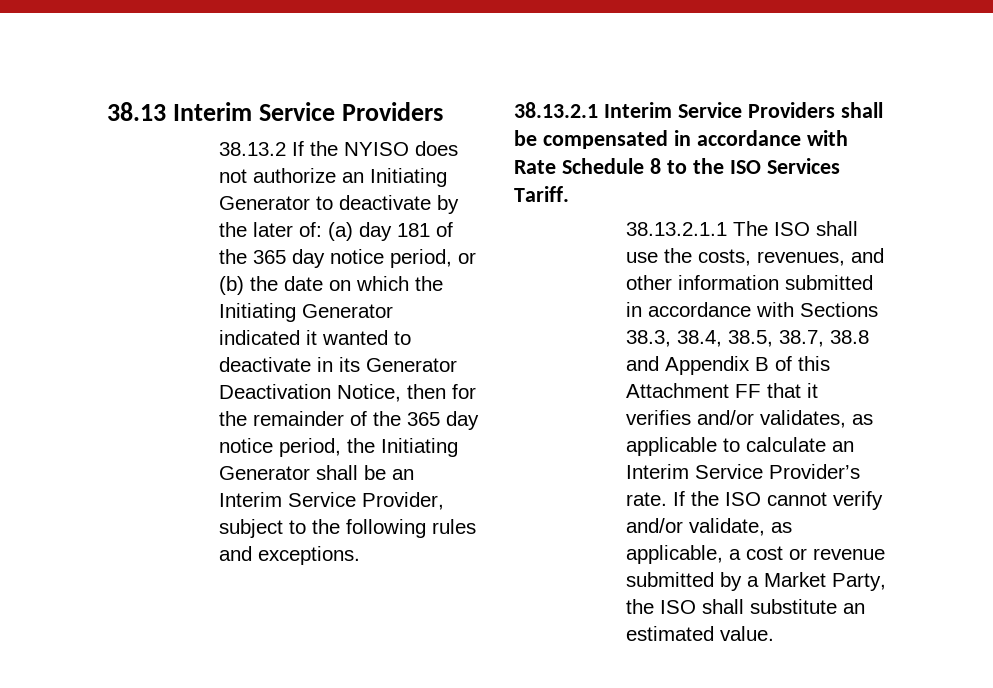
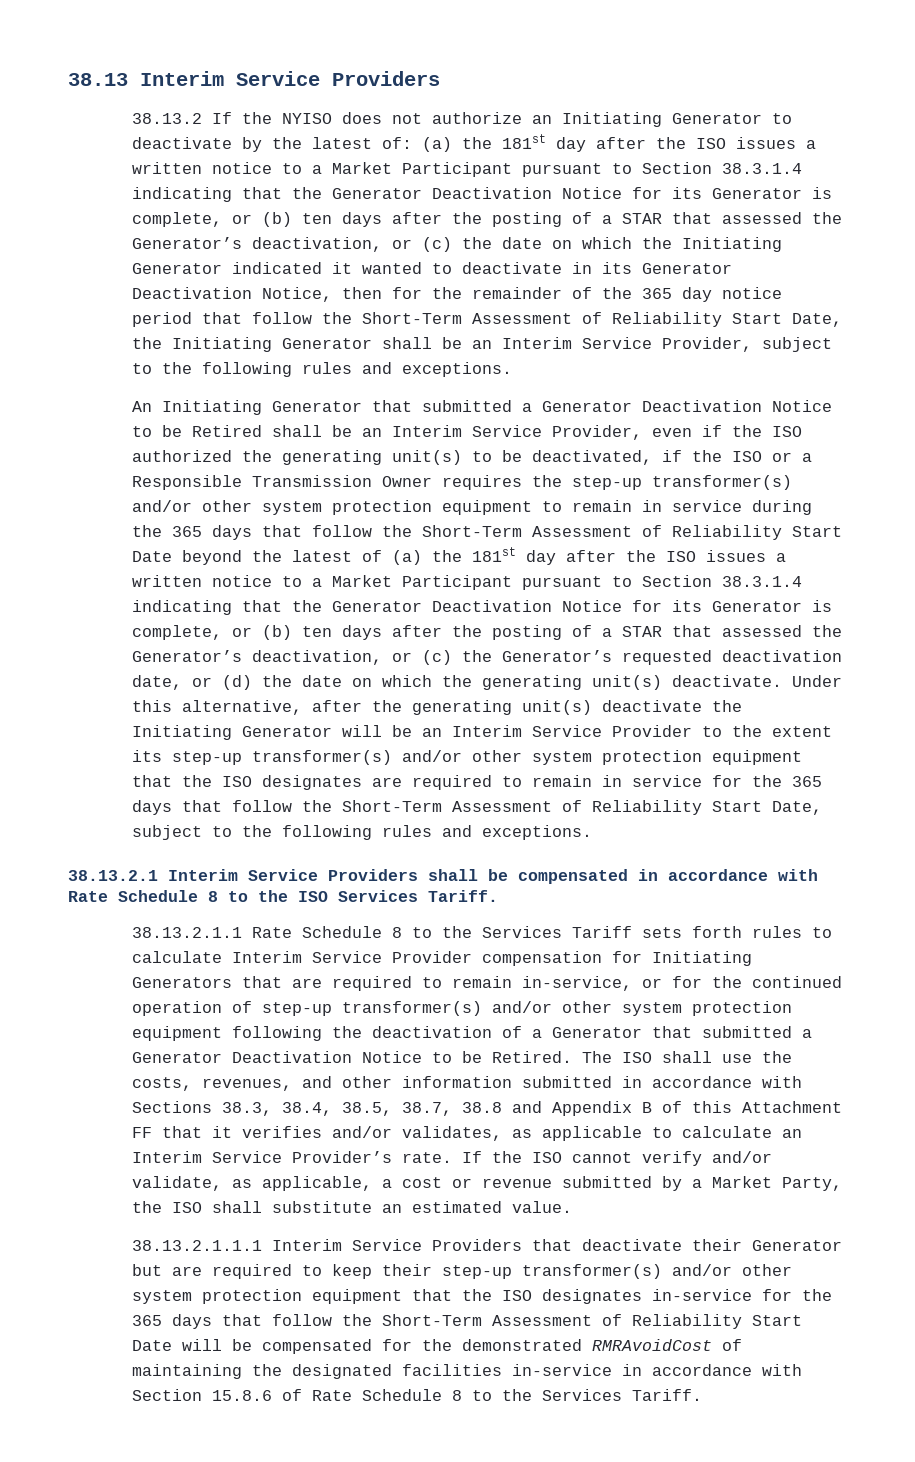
[252,222,293,237] later -> [312,137,373,149] latest
[358,222,453,241] [218,249,476,268] [218,276,244,295] day 181 of the 365 day notice period, or (b) -> [462,134,817,152] [132,162,803,177] [132,187,833,202] [132,212,843,227] [132,237,453,252] the 181st day after the ISO issues a written notice to a Market Participant pursuant to Section 38.3.1.4 indicating that the Generator Deactivation Notice for its Generator is complete, or (b) ten days after the posting of a STAR that assessed the Generator’s deactivation, or (c)
[278,438,341,457] period, -> [132,312,843,327] period that follow the Short-Term Assessment of Reliability Start Date,
(360, 555) none -> [132,400,833,415] [132,425,803,440] [132,450,813,465] [132,475,793,490] [132,500,813,515] [132,525,843,540] [132,547,787,565] [132,575,803,590] [132,600,833,615] [132,625,843,640] [132,650,843,665] [132,675,843,690] [132,700,743,715] [132,725,833,740] [132,750,803,765] [132,775,823,790] [132,800,823,815] [132,825,593,840] // An Initiating Generator that submitted a Generator Deactivation Notice to be Retired shall be an Interim Service Provider, even if the ISO authorized the generating unit(s) to be deactivated, if the ISO or a Responsible Transmission Owner requires the step-up transformer(s) and/or other system protection equipment to remain in service during the 365 days that follow the Short-Term Assessment of Reliability Start Date beyond the latest of (a) the 181st day after the ISO issues a written notice to a Market Participant pursuant to Section 38.3.1.4 indicating that the Generator Deactivation Notice for its Generator is complete, or (b) ten days after the posting of a STAR that assessed the Generator’s deactivation, or (c) the Generator’s requested deactivation date, or (d) the date on which the generating unit(s) deactivate. Under this alternative, after the generating unit(s) deactivate the Initiating Generator will be an Interim Service Provider to the extent its step-up transformer(s) and/or other system protection equipment that the ISO designates are required to remain in service for the 365 days that follow the Short-Term Assessment of Reliability Start Date, subject to the following rules and exceptions.
(727, 229) none -> [252,926,833,938] [132,951,753,966] [132,976,843,991] [132,1001,793,1016] [132,1026,813,1041] [132,1051,573,1063] Rate Schedule 8 to the Services Tariff sets forth rules to calculate Interim Service Provider compensation for Initiating Generators that are required to remain in-service, or for the continued operation of step-up transformer(s) and/or other system protection equipment following the deactivation of a Generator that submitted a Generator Deactivation Notice to be Retired.
(774, 633) none -> [132,1239,843,1251] [132,1264,793,1279] [132,1289,833,1304] [132,1314,803,1329] [132,1339,743,1354] [132,1364,803,1379] [132,1389,703,1401] // 38.13.2.1.1.1 Interim Service Providers that deactivate their Generator but are required to keep their step-up transformer(s) and/or other system protection equipment that the ISO designates in-service for the 365 days that follow the Short-Term Assessment of Reliability Start Date will be compensated for the demonstrated RMRAvoidCost of maintaining the designated facilities in-service in accordance with Section 15.8.6 of Rate Schedule 8 to the Services Tariff.

